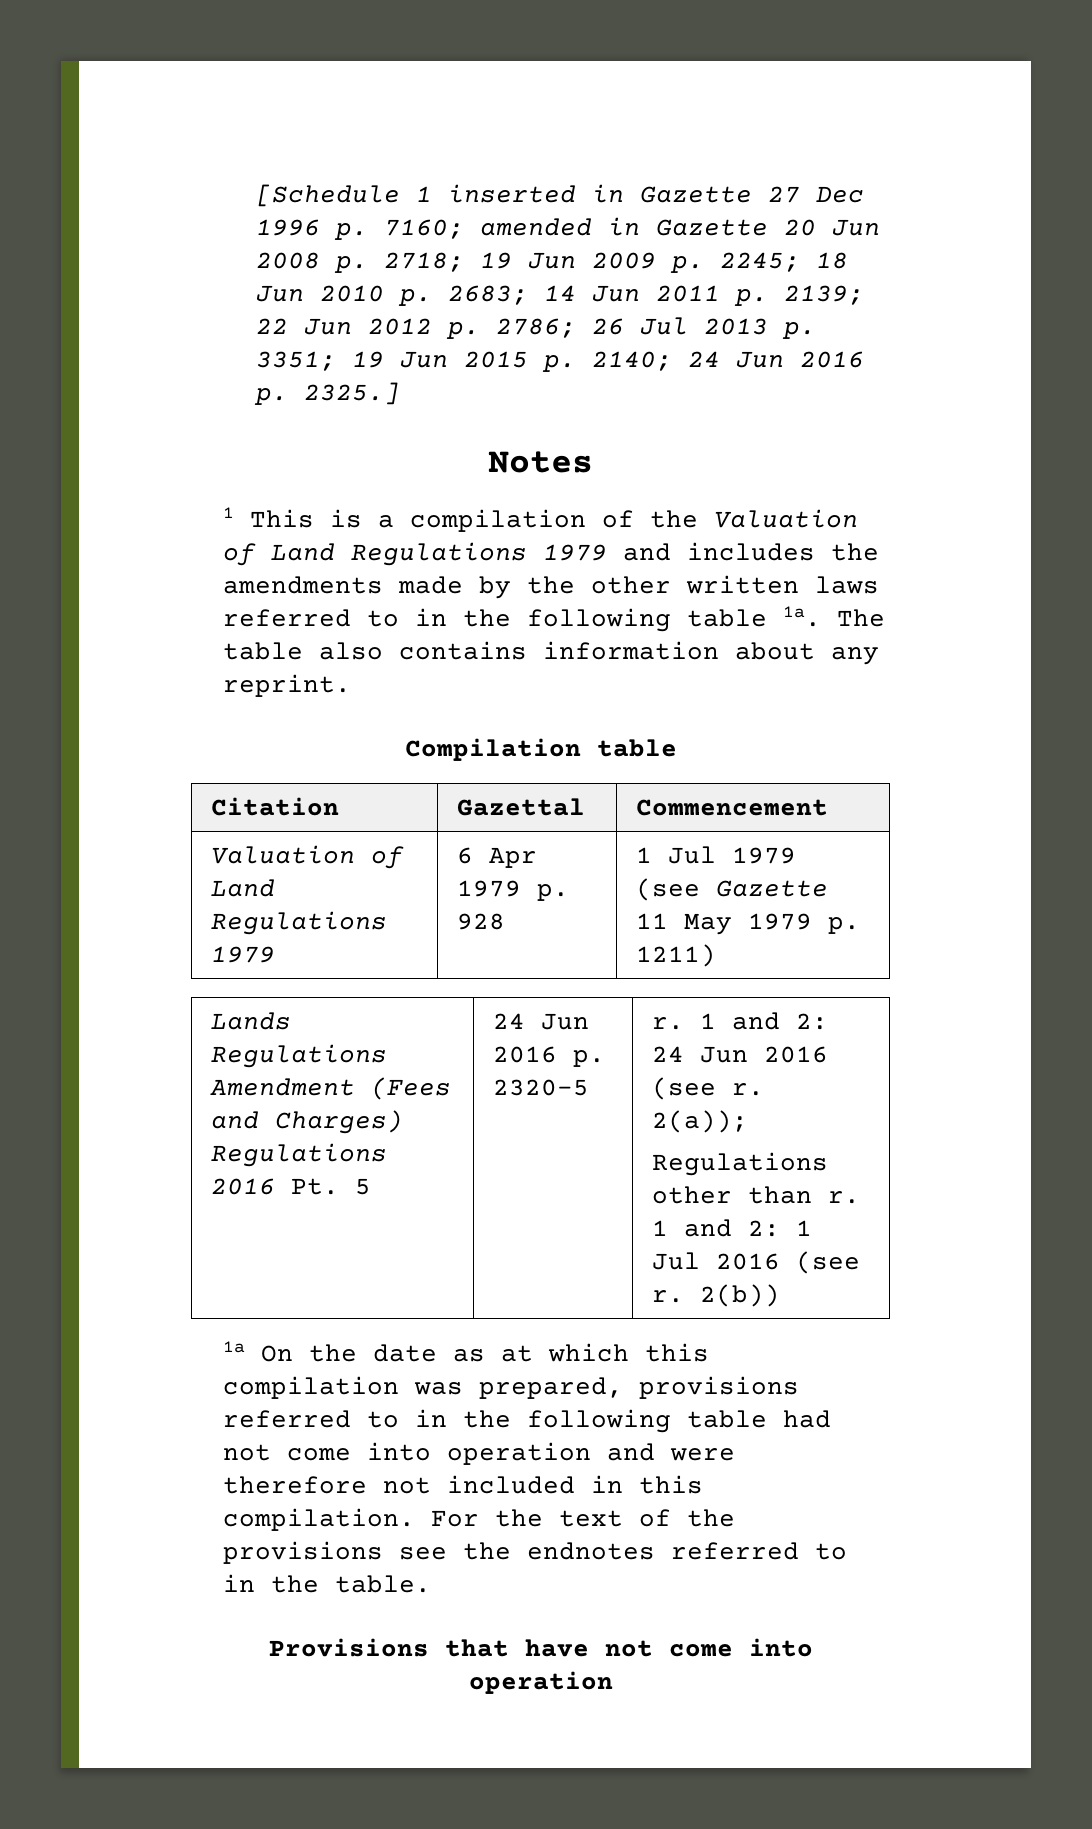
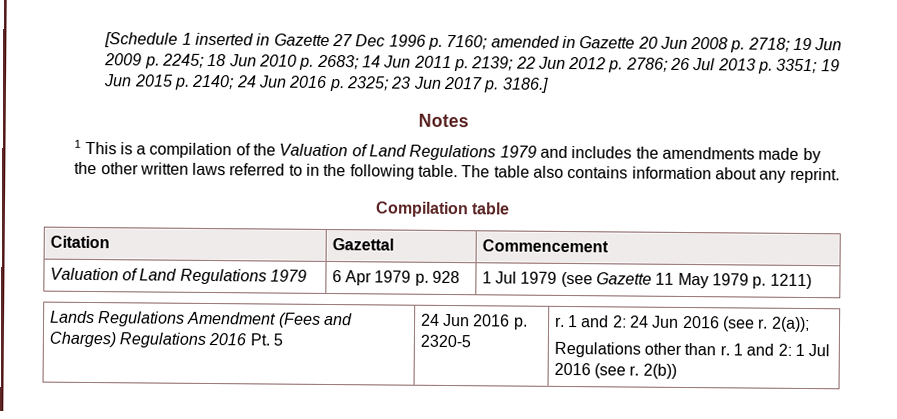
[303,382,400,405] 2325.] -> [345,76,549,93] 2325; 23 Jun 2017 p. 3186.]
[687,606,822,627] table 1a. -> [418,164,459,178] table.
[223,1341,710,1362] [223,1376,800,1399] [223,1409,832,1433] [223,1442,736,1465] [223,1475,704,1494] [223,1508,736,1531] [223,1541,848,1564] [223,1574,432,1593] [268,1638,813,1657] [468,1671,613,1694] // 1a On the date as at which this compilation was prepared, provisions referred to in the following table had not come into operation and were therefore not included in this compilation. For the text of the provisions see the endnotes referred to in the table. // Provisions that have not come into operation -> (677, 371) none

